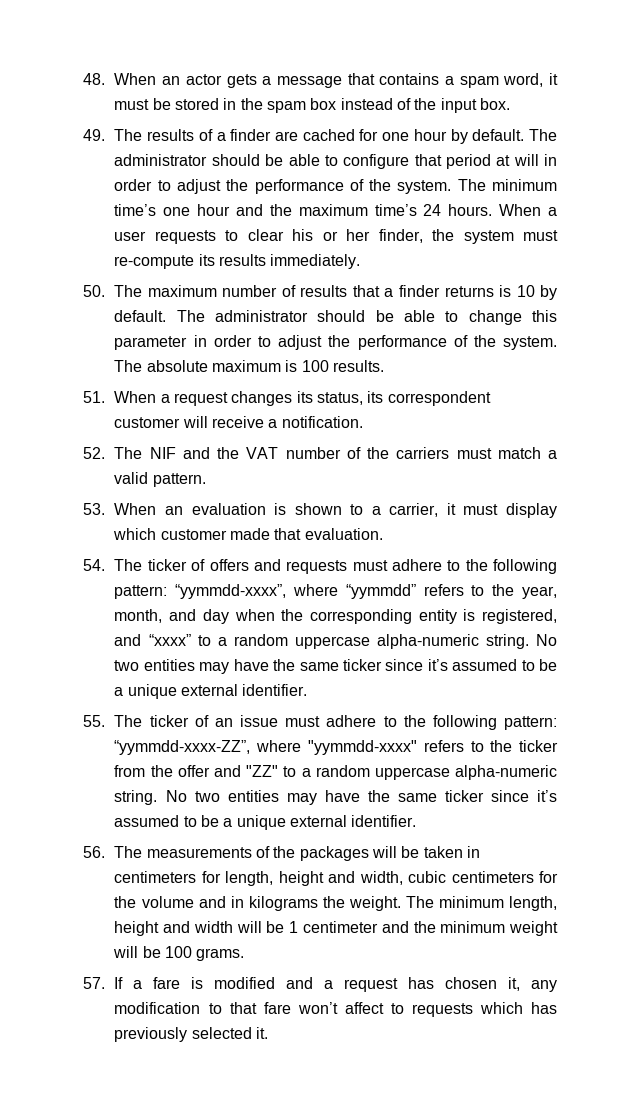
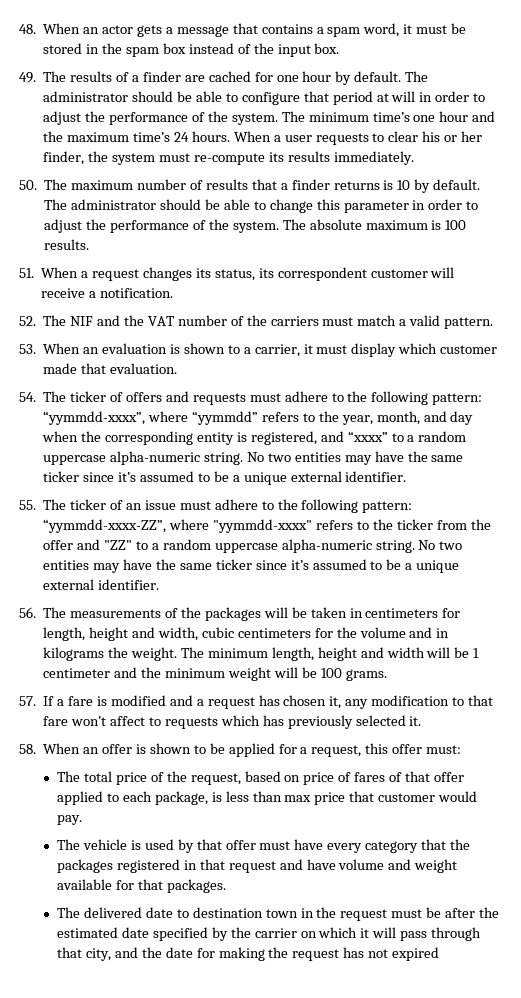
(269, 1033) none -> [19,743,462,757] [57,771,464,785] [57,791,478,805] [57,815,83,825] [57,839,471,853] [57,859,458,873] [57,879,226,893] [57,907,500,921] [57,927,482,941] [57,947,440,961] // 58. When an offer is shown to be applied for a request, this offer must: // The total price of the request, based on price of fares of that offer applied to each package, is less than max price that customer would pay. // The vehicle is used by that offer must have every category that the packages registered in that request and have volume and weight available for that packages. // The delivered date to destination town in the request must be after the estimated date specified by the carrier on which it will pass through that city, and the date for making the request has not expired

